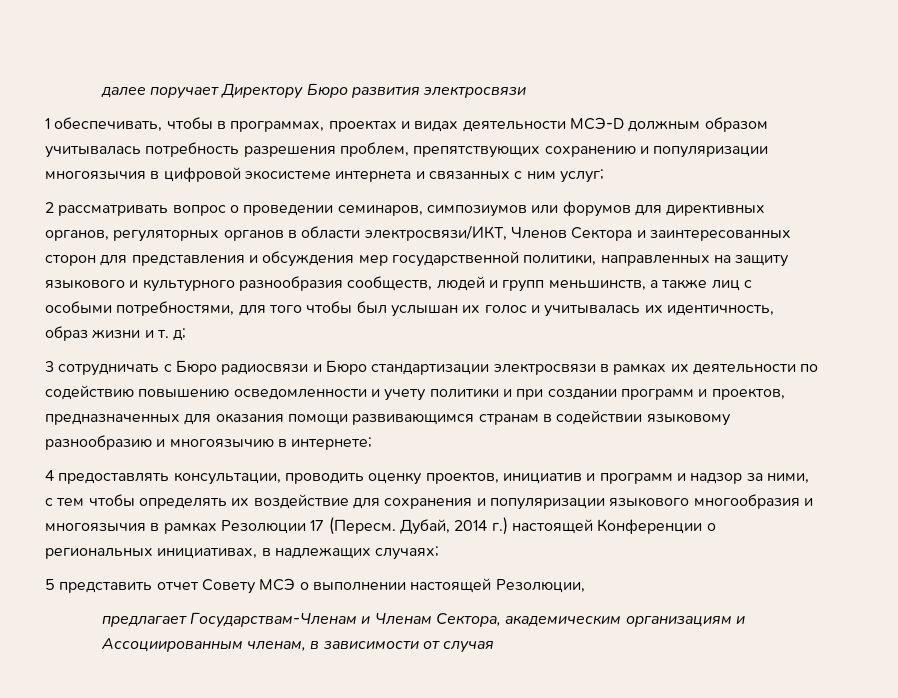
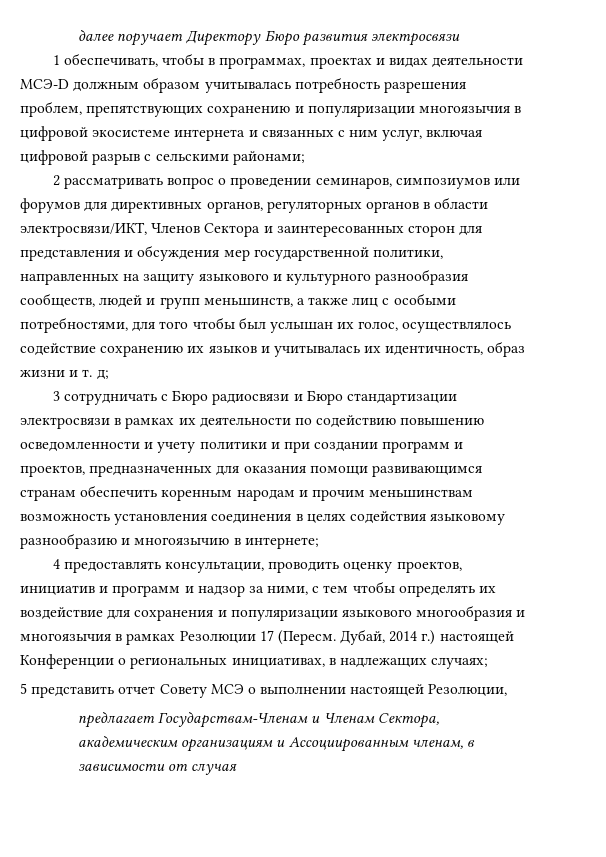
[559,169,604,183] услуг; -> [382,129,483,141] [20,150,305,165] услуг, включая цифровой разрыв с сельскими районами;
[484,305,527,314] голос -> [358,321,512,333] [20,343,257,357] голос, осуществлялось содействие сохранению их языков
[542,410,643,425] в содействии -> [80,485,474,501] [20,511,426,525] обеспечить коренным народам и прочим меньшинствам возможность установления соединения в целях содействия

